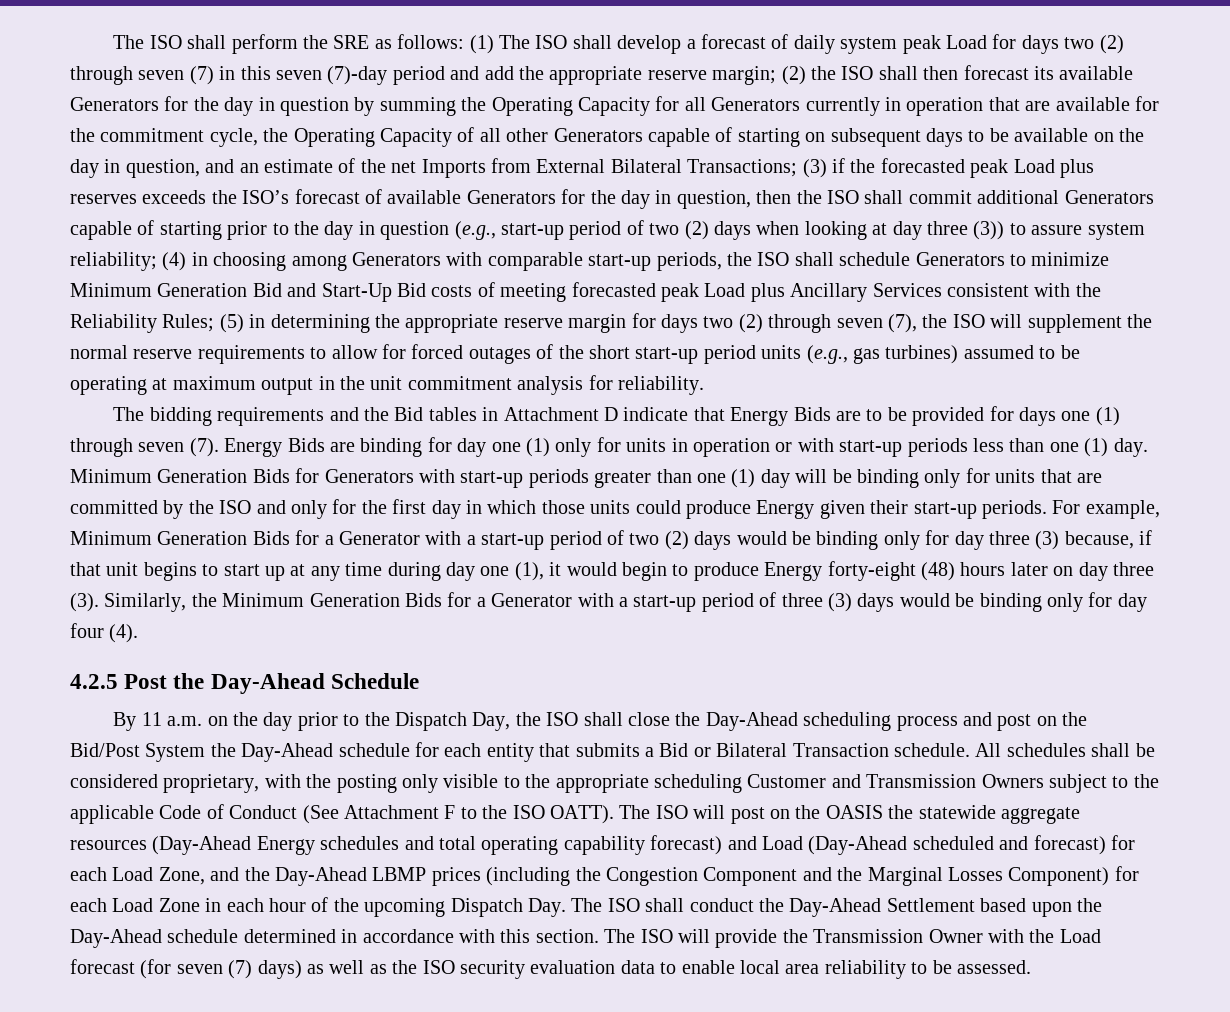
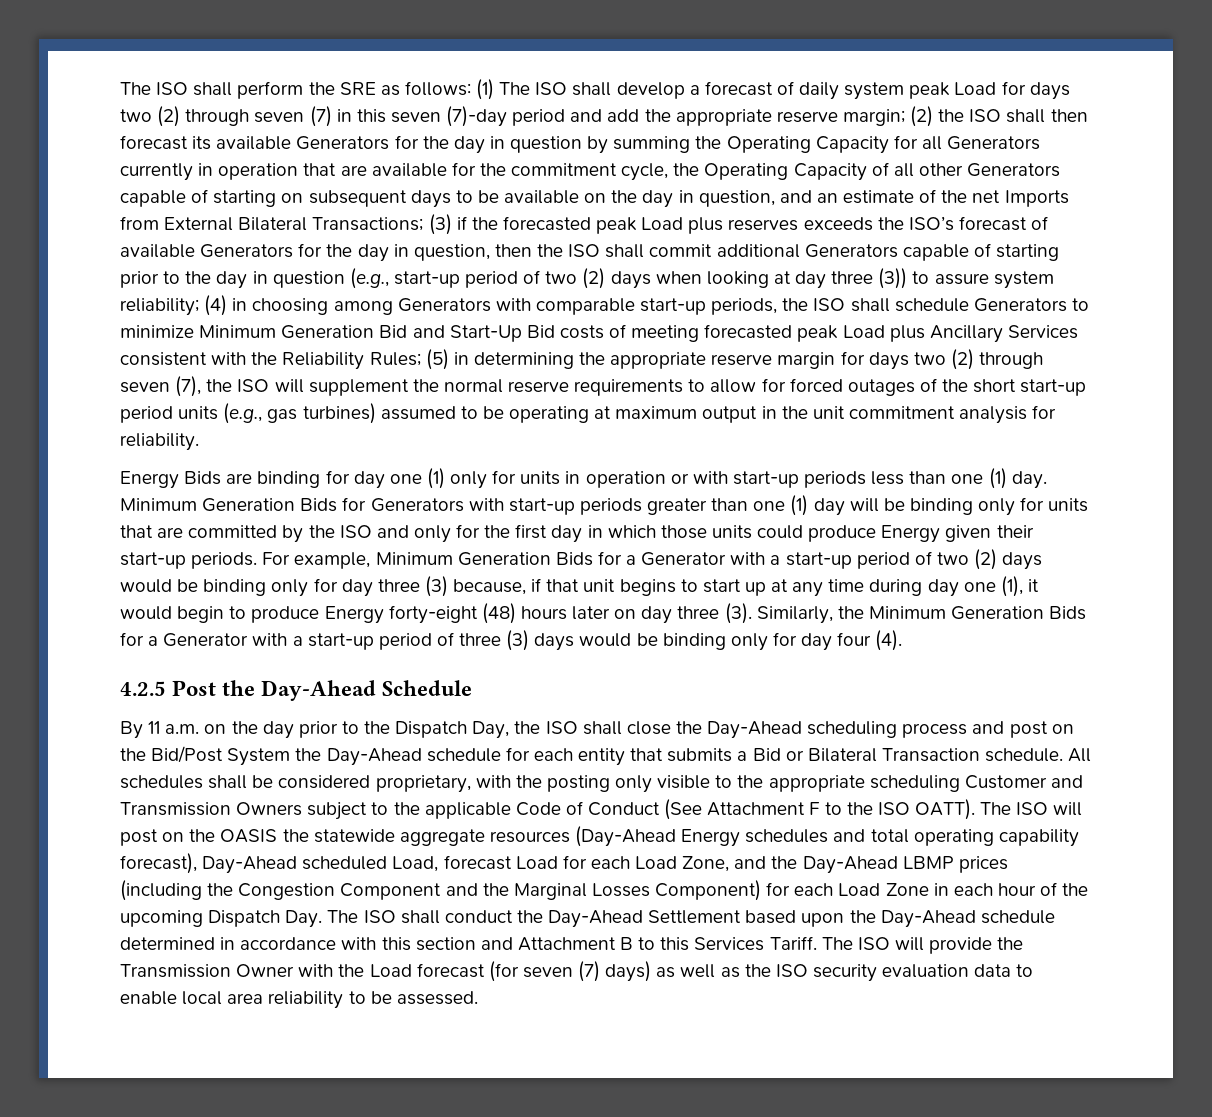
[113,406,1120,426] [70,438,219,457] The bidding requirements and the Bid tables in Attachment D indicate that Energy Bids are to be provided for days one (1) through seven (7). -> (199, 442) none
[650,835,1106,855] forecast) and Load (Day-Ahead scheduled and forecast) -> [120,853,558,874] forecast), Day-Ahead scheduled Load, forecast Load
[535,929,599,943] section. -> [415,936,817,951] section and Attachment B to this Services Tariff.

